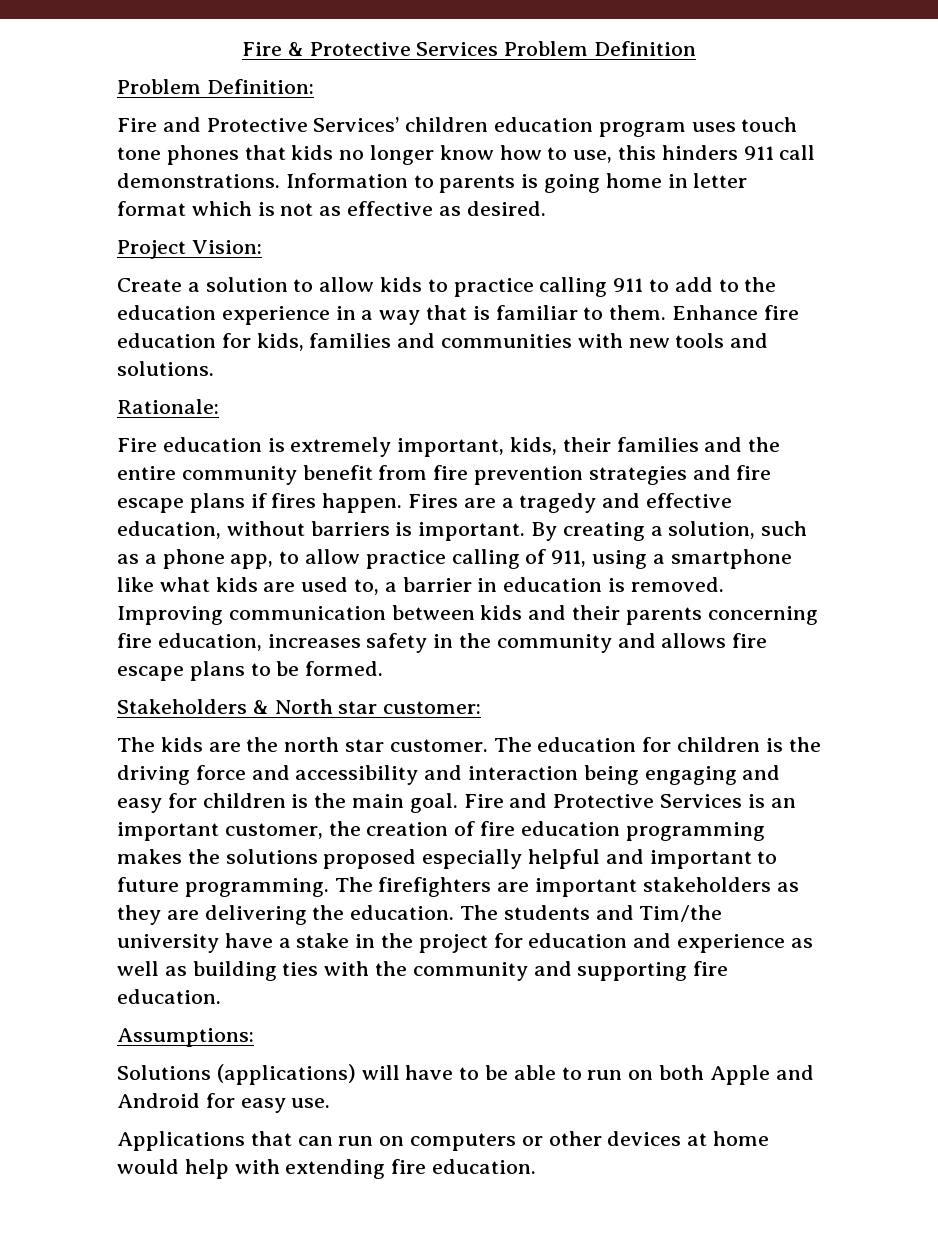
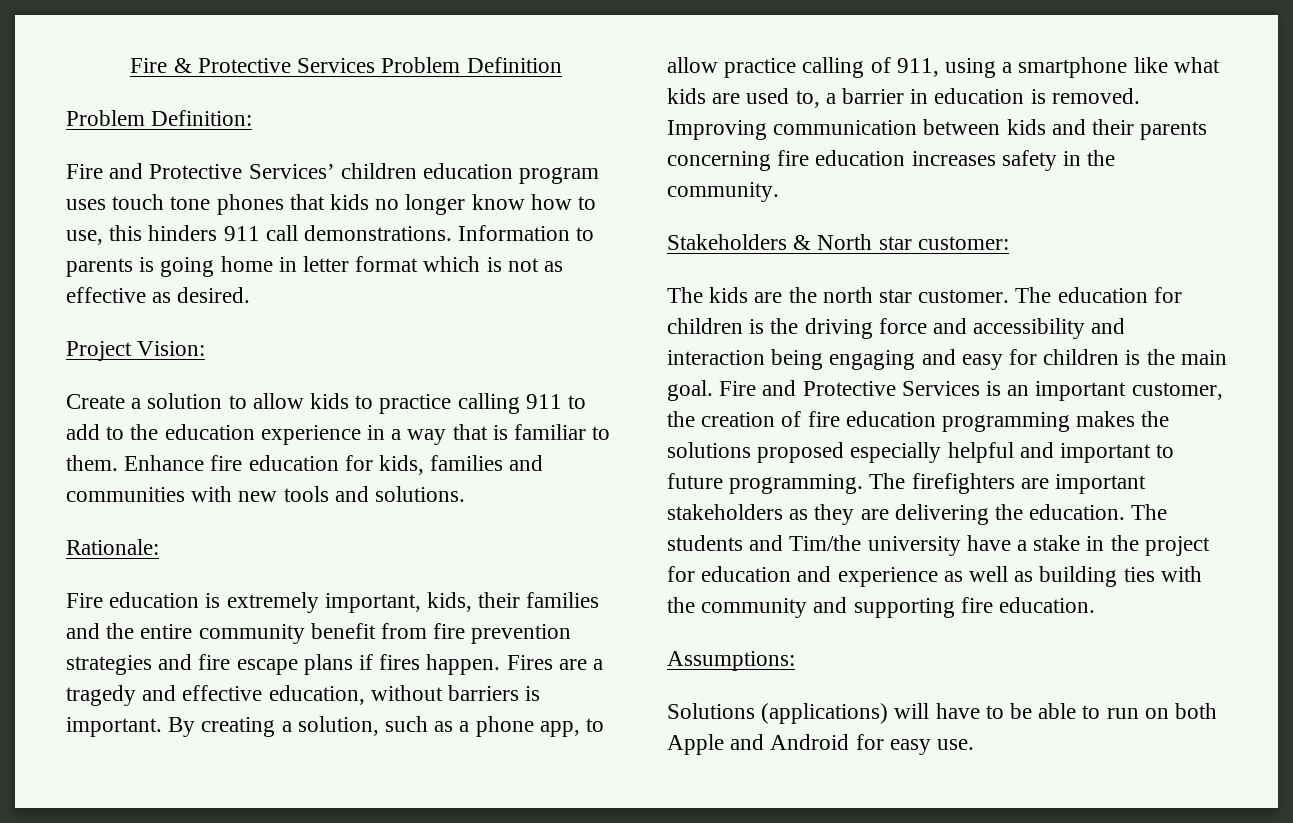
[157,633,262,651] education, -> [815,150,906,166] education
[496,633,768,653] [117,661,384,681] community and allows fire escape plans to be formed. -> [667,182,779,202] community.
[117,1131,770,1151] [117,1159,537,1179] // Applications that can run on computers or other devices at home would help with extending fire education. -> (975, 744) none

